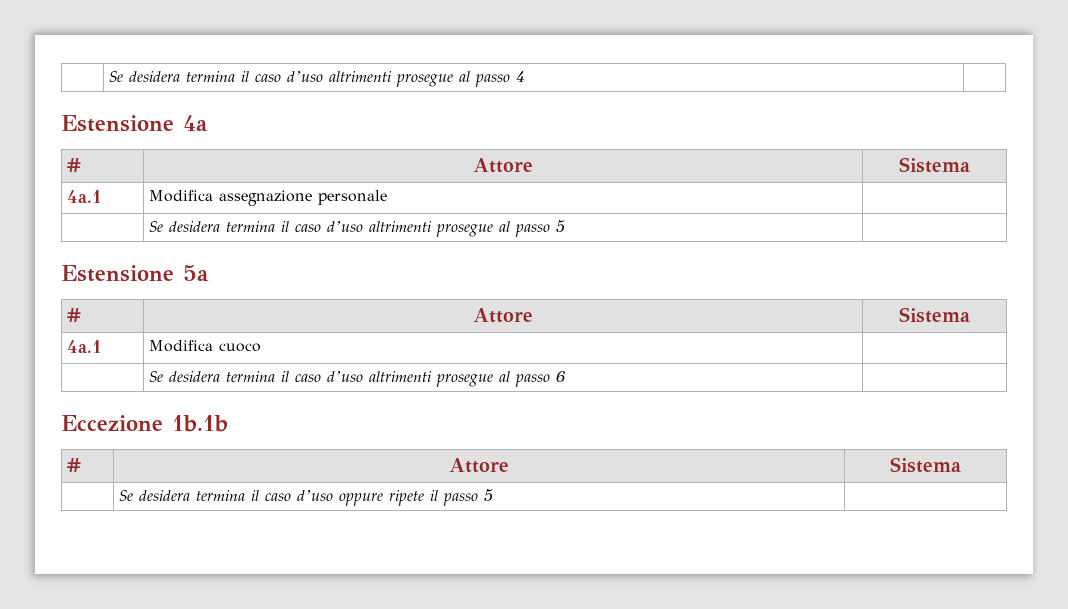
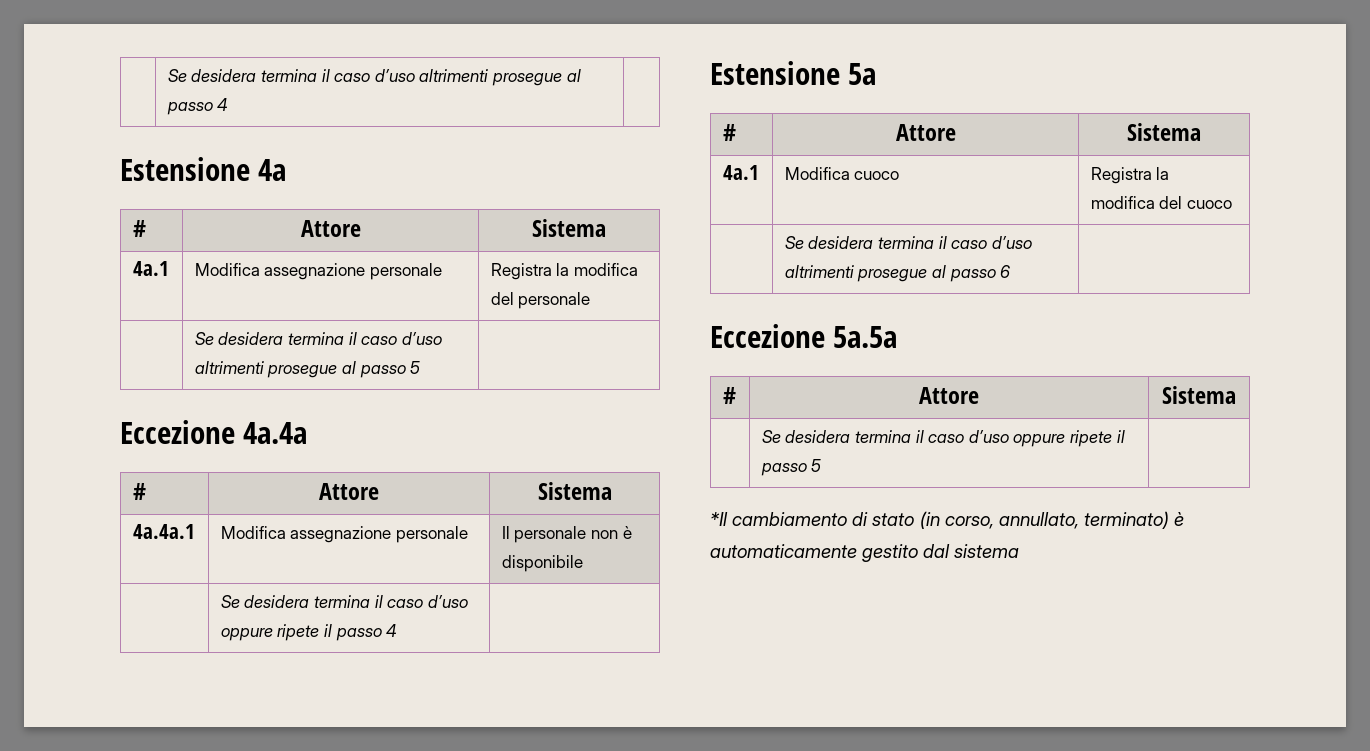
(388, 197) none -> [490,263,639,280] [490,292,591,309] Registra la modifica del personale
(566, 226) none -> [120,420,308,444] [132,483,146,500] [319,483,379,500] [537,482,612,500] [132,524,195,539] [220,526,469,543] [501,526,632,543] [501,555,583,572] [220,595,468,608] [220,624,398,641] // Eccezione 4a.4a // # | Attore | Sistema // 4a.4a.1 | Modifica assegnazione personale | Il personale non è disponibile // | Se desidera termina il caso d’uso oppure ripete il passo 4 |
(262, 347) none -> [1090,167,1170,184] [1090,196,1233,209] Registra la modifica del cuoco
[172,415,228,432] 1b.1b -> [833,326,898,348] 5a.5a
(494, 495) none -> [710,511,1185,529] [710,544,1020,562] // *Il cambiamento di stato (in corso, annullato, terminato) è automaticamente gestito dal sistema

